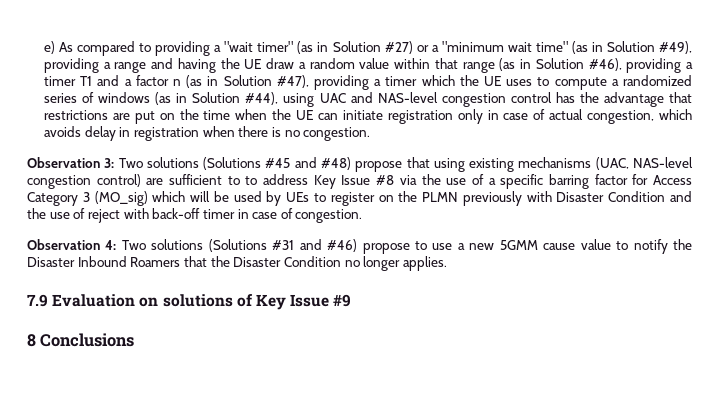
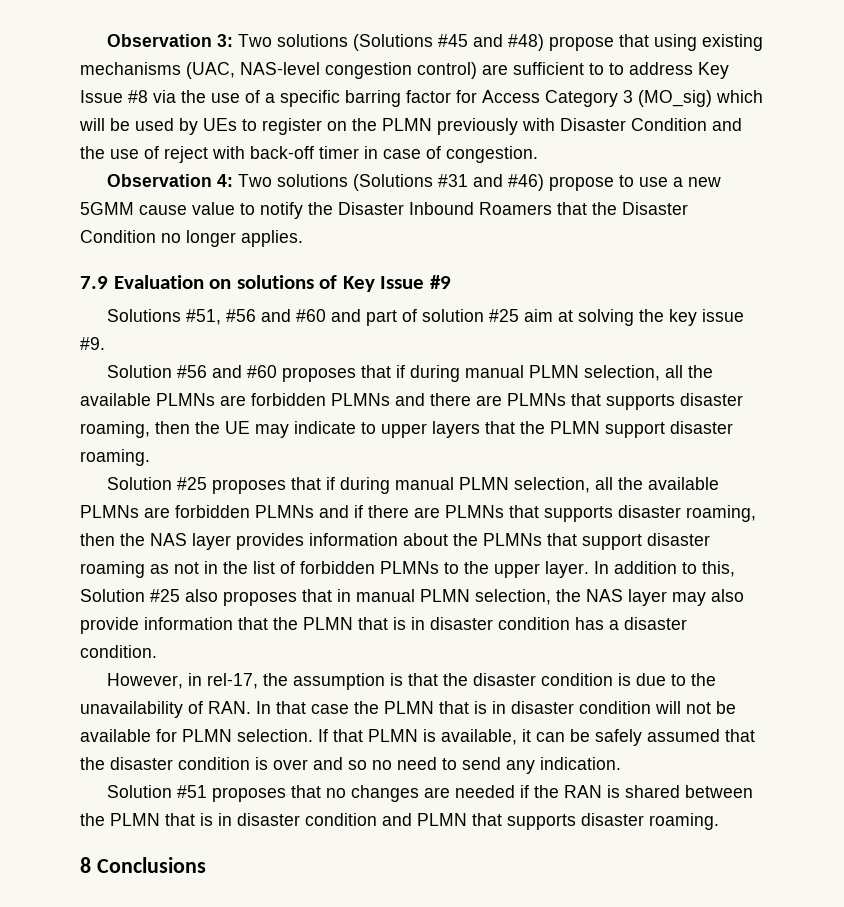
[44,41,692,56] [44,58,694,73] [44,75,692,90] [44,92,692,107] [44,109,692,124] [44,126,371,141] e) As compared to providing a "wait timer" (as in Solution #27) or a "minimum wait time" (as in Solution #49), providing a range and having the UE draw a random value within that range (as in Solution #46), providing a timer T1 and a factor n (as in Solution #47), providing a timer which the UE uses to compute a randomized series of windows (as in Solution #44), using UAC and NAS-level congestion control has the advantage that restrictions are put on the time when the UE can initiate registration only in case of actual congestion, which avoids delay in registration when there is no congestion. // -> (106, 40) none
(352, 300) none -> [106,309,744,326] [80,337,105,350] [106,365,713,382] [80,393,743,410] [80,421,733,438] [80,449,150,466] [106,477,719,494] [80,505,756,522] [80,533,710,550] [80,561,735,578] [80,589,744,606] [80,617,687,634] [80,645,157,658] [106,673,716,690] [80,701,736,718] [80,729,755,746] [80,757,621,774] [106,785,753,802] [80,813,719,830] // Solutions #51, #56 and #60 and part of solution #25 aim at solving the key issue #9. // Solution #56 and #60 proposes that if during manual PLMN selection, all the available PLMNs are forbidden PLMNs and there are PLMNs that supports disaster roaming, then the UE may indicate to upper layers that the PLMN support disaster roaming. // Solution #25 proposes that if during manual PLMN selection, all the available PLMNs are forbidden PLMNs and if there are PLMNs that supports disaster roaming, then the NAS layer provides information about the PLMNs that support disaster roaming as not in the list of forbidden PLMNs to the upper layer. In addition to this, Solution #25 also proposes that in manual PLMN selection, the NAS layer may also provide information that the PLMN that is in disaster condition has a disaster condition. // However, in rel-17, the assumption is that the disaster condition is due to the unavailability of RAN. In that case the PLMN that is in disaster condition will not be available for PLMN selection. If that PLMN is available, it can be safely assumed that the disaster condition is over and so no need to send any indication. // Solution #51 proposes that no changes are needed if the RAN is shared between the PLMN that is in disaster condition and PLMN that supports disaster roaming.

